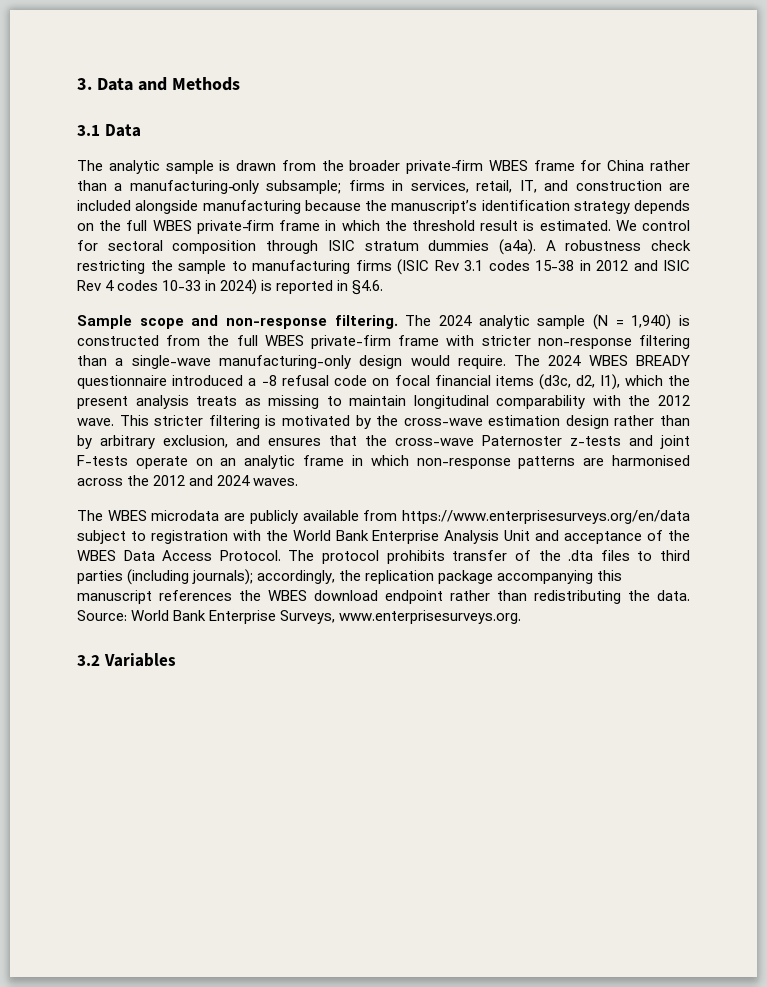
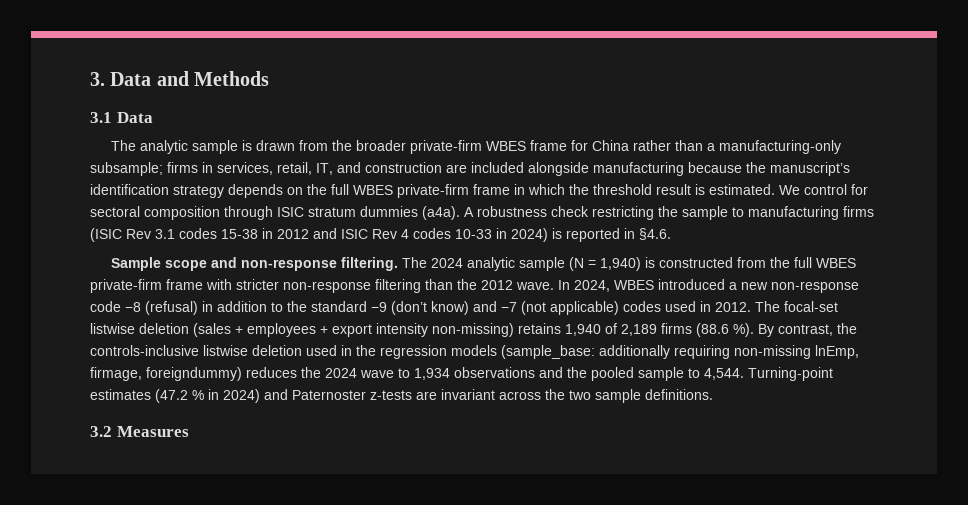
[115,355,690,369] [77,374,690,390] [77,395,690,409] [77,415,690,429] [77,435,690,449] [77,455,691,469] [77,475,299,486] [77,510,690,524] [77,530,690,544] [77,550,691,564] [77,569,623,585] [77,590,690,604] [77,610,522,624] a single-wave manufacturing-only design would require. The 2024 WBES BREADY questionnaire introduced a −8 refusal code on focal financial items (d3c, d2, l1), which the present analysis treats as missing to maintain longitudinal comparability with the 2012 wave. This stricter filtering is motivated by the cross-wave estimation design rather than by arbitrary exclusion, and ensures that the cross-wave Paternoster z-tests and joint F-tests operate on an analytic frame in which non-response patterns are harmonised across the 2012 and 2024 waves. // The WBES microdata are publicly available from https://www.enterprisesurveys.org/en/data subject to registration with the World Bank Enterprise Analysis Unit and acceptance of the WBES Data Access Protocol. The protocol prohibits transfer of the .dta files to third parties (including journals); accordingly, the replication package accompanying this manuscript references the WBES download endpoint rather than redistributing the data. Source: World Bank Enterprise Surveys, www.enterprisesurveys.org. -> [457,279,859,293] [90,301,838,315] [90,323,857,337] [90,345,859,359] [90,367,833,381] [90,389,713,403] the 2012 wave. In 2024, WBES introduced a new non-response code −8 (refusal) in addition to the standard −9 (don’t know) and −7 (not applicable) codes used in 2012. The focal-set listwise deletion (sales + employees + export intensity non-missing) retains 1,940 of 2,189 firms (88.6 %). By contrast, the controls-inclusive listwise deletion used in the regression models (sample_base: additionally requiring non-missing lnEmp, firmage, foreigndummy) reduces the 2024 wave to 1,934 observations and the pooled sample to 4,544. Turning-point estimates (47.2 % in 2024) and Paternoster z-tests are invariant across the two sample definitions.
[103,653,176,667] Variables -> [116,426,189,437] Measures

